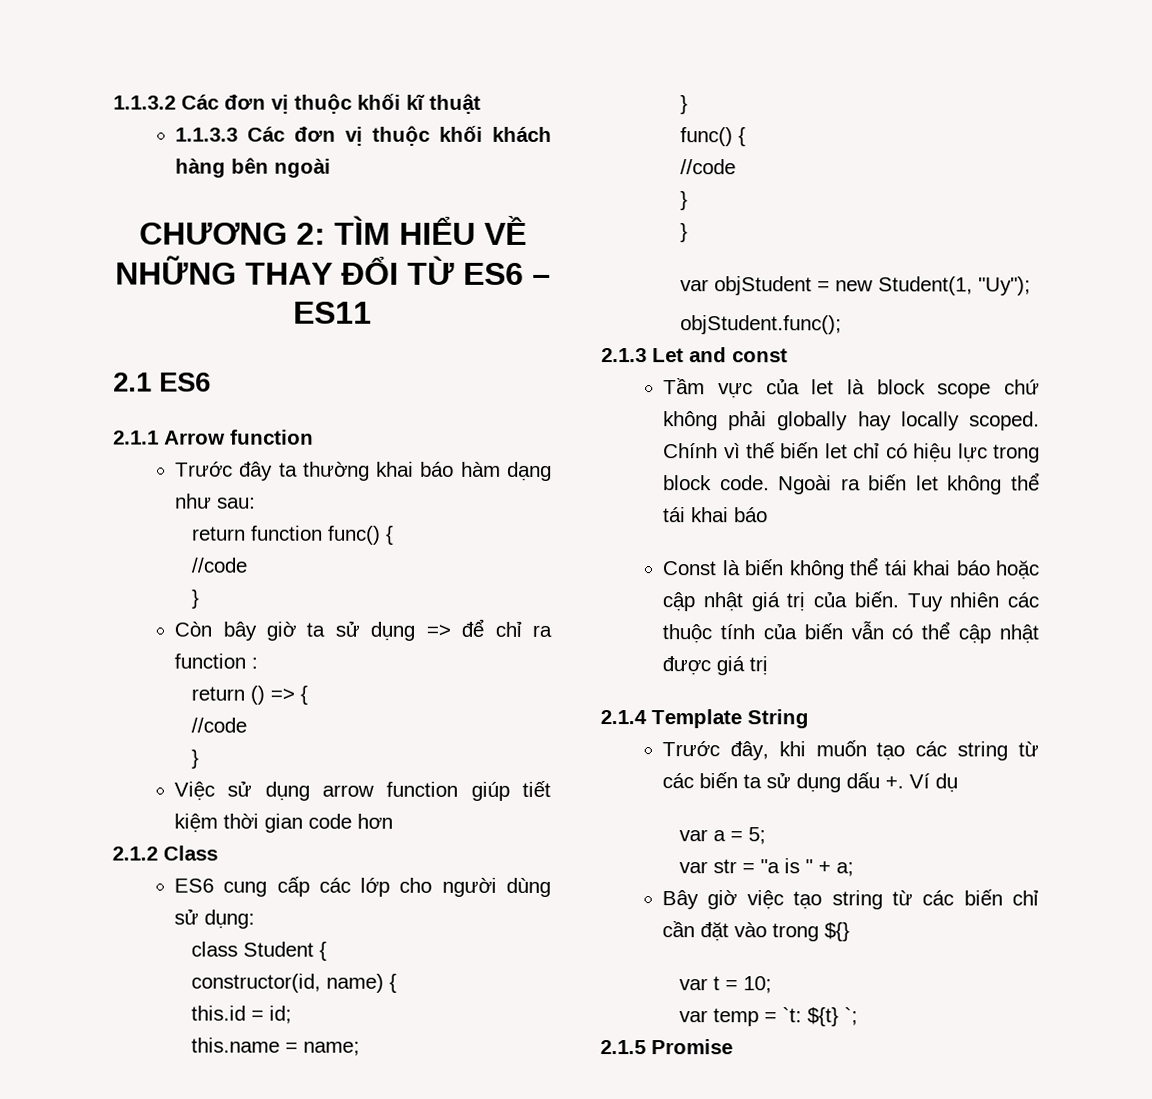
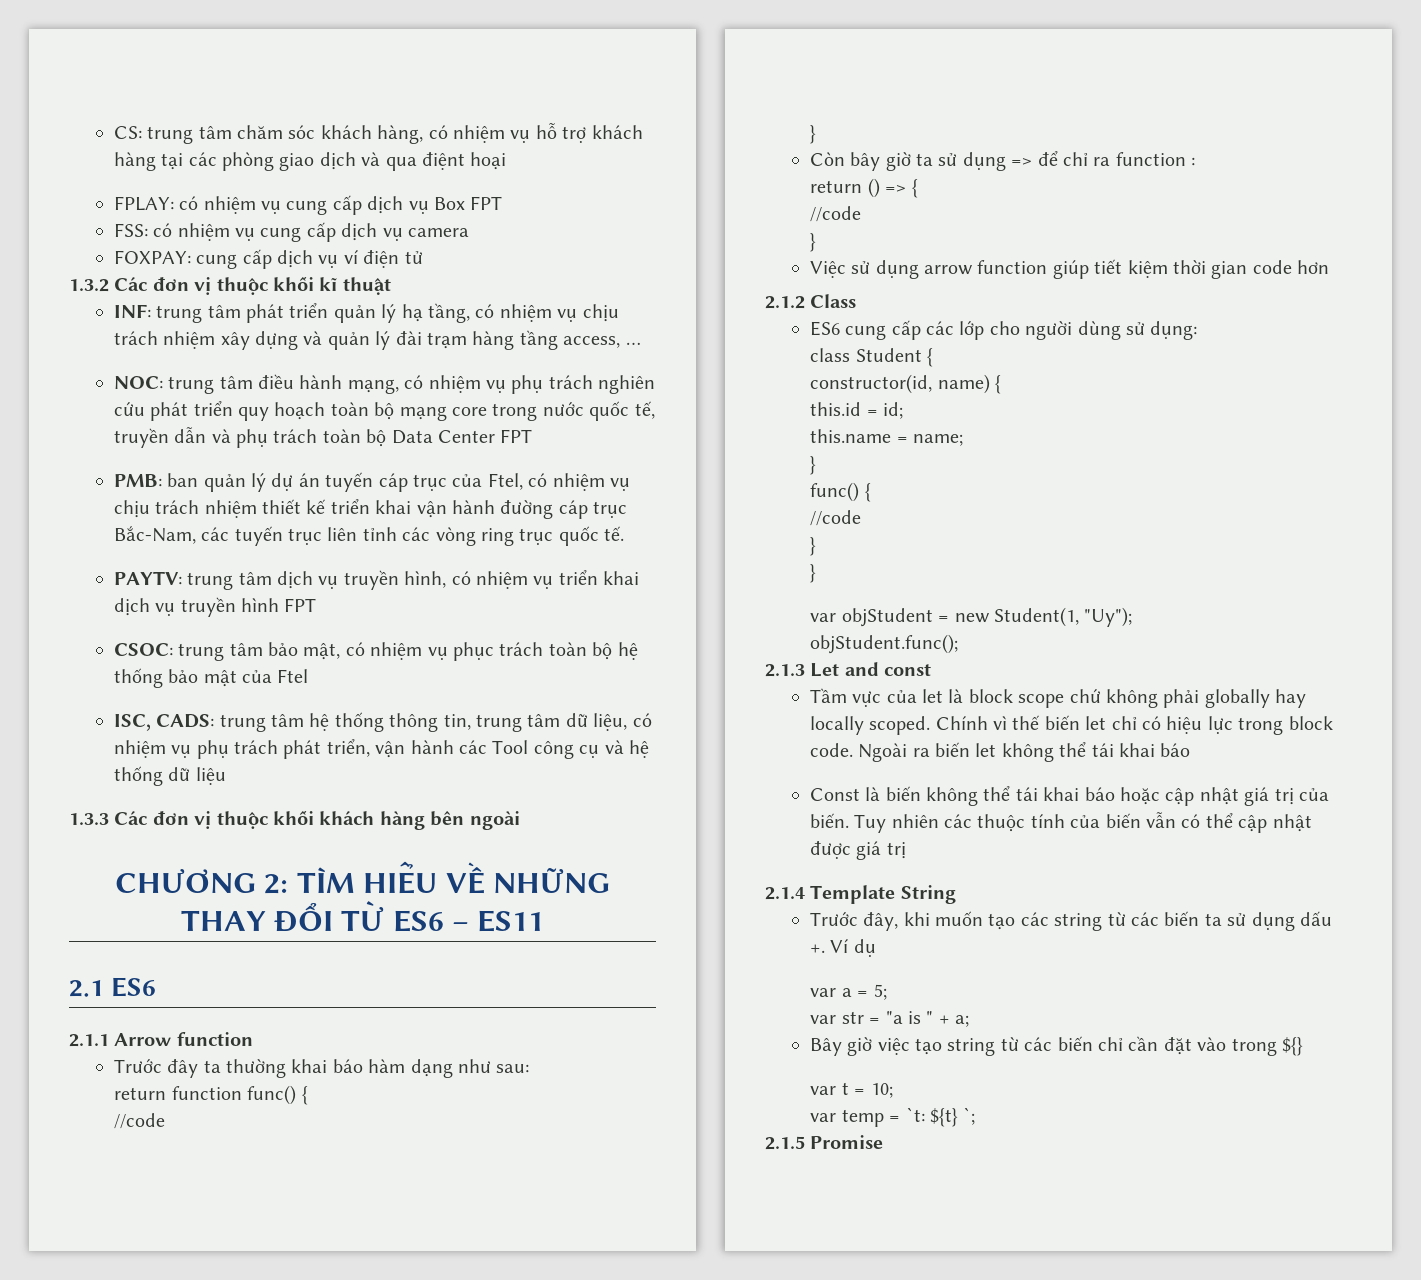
[113,95,176,110] 1.1.3.2 -> [113,122,643,144] [113,152,507,171] [113,195,503,215] [113,222,469,242] [113,249,423,269] [69,279,109,292] CS: trung tâm chăm sóc khách hàng, có nhiệm vụ hỗ trợ khách hàng tại các phòng giao dịch và qua điệnt hoại // FPLAY: có nhiệm vụ cung cấp dịch vụ Box FPT // FSS: có nhiệm vụ cung cấp dịch vụ camera // FOXPAY: cung cấp dịch vụ ví điện tử // 1.3.2
[175,127,239,142] 1.1.3.3 -> [113,303,619,323] [113,330,641,350] [113,374,656,394] [113,401,655,421] [113,427,533,448] [113,472,630,492] [113,499,628,519] [113,526,625,546] [113,570,640,590] [113,597,317,617] [113,642,638,661] [113,668,309,688] [113,712,652,732] [113,739,649,759] [113,766,226,786] [69,813,109,825] INF: trung tâm phát triển quản lý hạ tầng, có nhiệm vụ chịu trách nhiệm xây dựng và quản lý đài trạm hàng tầng access, … // NOC: trung tâm điều hành mạng, có nhiệm vụ phụ trách nghiên cứu phát triển quy hoạch toàn bộ mạng core trong nước quốc tế, truyền dẫn và phụ trách toàn bộ Data Center FPT // PMB: ban quản lý dự án tuyến cáp trục của Ftel, có nhiệm vụ chịu trách nhiệm thiết kế triển khai vận hành đường cáp trục Bắc-Nam, các tuyến trục liên tỉnh các vòng ring trục quốc tế. // PAYTV: trung tâm dịch vụ truyền hình, có nhiệm vụ triển khai dịch vụ truyền hình FPT // CSOC: trung tâm bảo mật, có nhiệm vụ phục trách toàn bộ hệ thống bảo mật của Ftel // ISC, CADS: trung tâm hệ thống thông tin, trung tâm dữ liệu, có nhiệm vụ phụ trách phát triển, vận hành các Tool công cụ và hệ thống dữ liệu // 1.3.3

